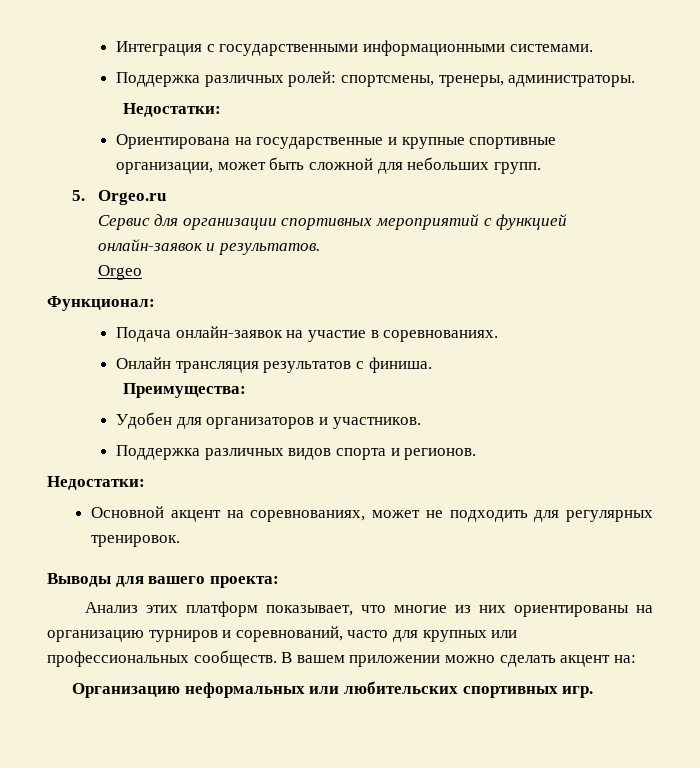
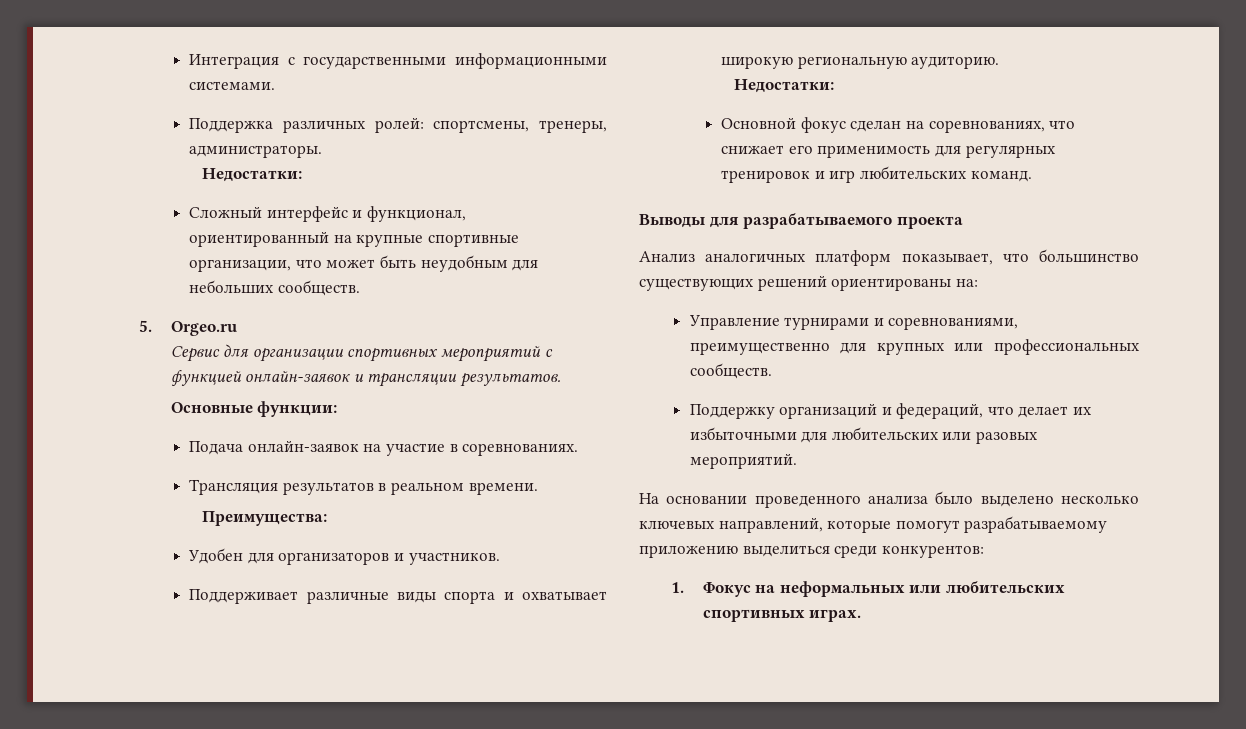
[116,134,398,149] Ориентирована на государственные и -> [189,206,467,222] [189,231,352,247] Сложный интерфейс и функционал, ориентированный на
(214, 168) none -> [295,259,322,268] что
[309,158,374,170] сложной -> [420,255,508,272] неудобным
[493,162,541,174] групп. -> [277,280,360,296] сообществ.
(216, 247) none -> [367,373,458,387] трансляции
[97,265,142,280] [47,296,155,311] Orgeo // Функционал: -> [170,401,338,417] Основные функции:
[116,357,432,373] Онлайн трансляция результатов с финиша. -> [189,479,538,495] Трансляция результатов в реальном времени.
[116,445,477,460] [47,476,145,490] [91,506,653,522] [91,535,181,547] Поддержка различных видов спорта и регионов. // Недостатки: // Основной акцент на соревнованиях, может не подходить для регулярных тренировок. -> [189,589,607,604] [721,56,1000,69] [734,79,835,93] [721,117,1076,133] [721,145,1056,158] [721,166,1032,183] Поддерживает различные виды спорта и охватывает широкую региональную аудиторию. // Недостатки: // Основной фокус сделан на соревнованиях, что снижает его применимость для регулярных тренировок и игр любительских команд.
[148,576,279,588] вашего проекта: -> [743,213,963,229] разрабатываемого проекта
[146,605,179,613] этих -> [705,253,807,262] аналогичных
[394,605,653,617] [47,626,389,642] многие из них ориентированы на организацию турниров и соревнований, часто -> [1039,249,1139,263] [639,275,978,291] [688,315,1019,330] [689,342,830,355] большинство существующих решений ориентированы на: // Управление турнирами и соревнованиями, преимущественно
[281,652,636,667] [72,683,181,698] В вашем приложении можно сделать акцент на: // Организацию -> [689,403,1093,419] [689,427,1038,444] [689,453,797,469] [639,491,1139,508] [639,516,1108,533] [639,545,984,558] [670,582,776,597] // Поддержку организаций и федераций, что делает их избыточными для любительских или разовых мероприятий. // На основании проведенного анализа было выделено несколько ключевых направлений, которые помогут разрабатываемому приложению выделиться среди конкурентов: // 1. Фокус на
[562,686,594,698] игр. -> [809,609,862,622] играх.

